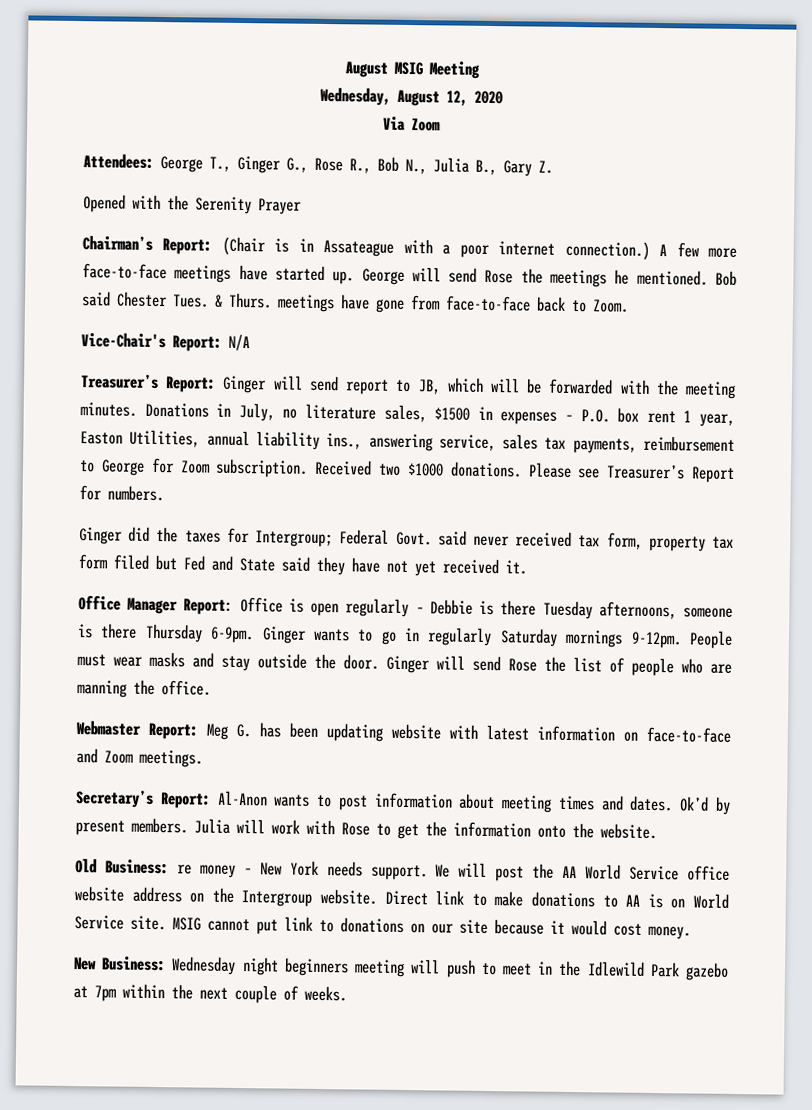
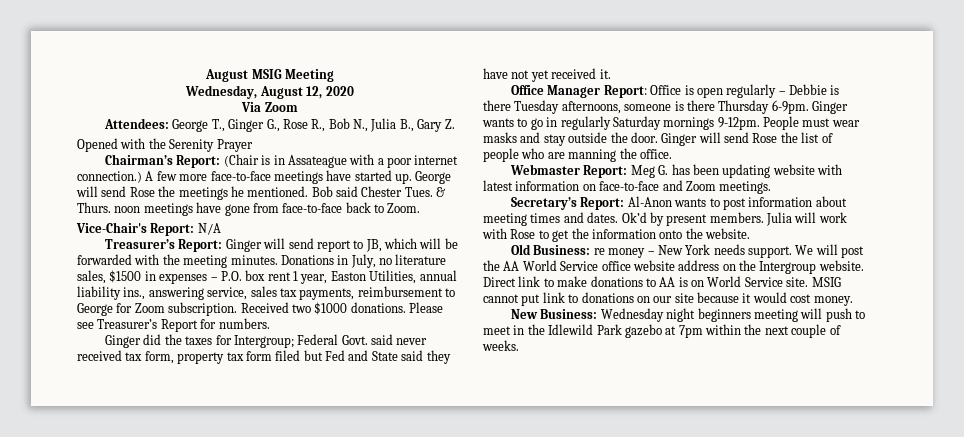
(272, 300) none -> [114,206,141,213] noon

